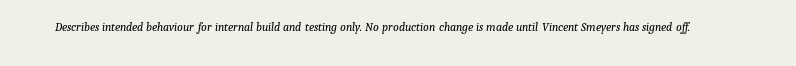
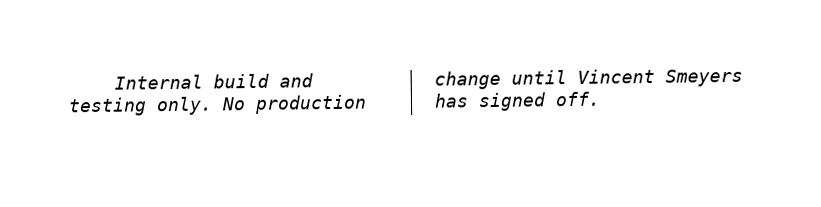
[54,22,253,34] Describes intended behaviour for internal -> [113,74,203,90] Internal
[475,22,515,31] is made -> (501, 80) none

